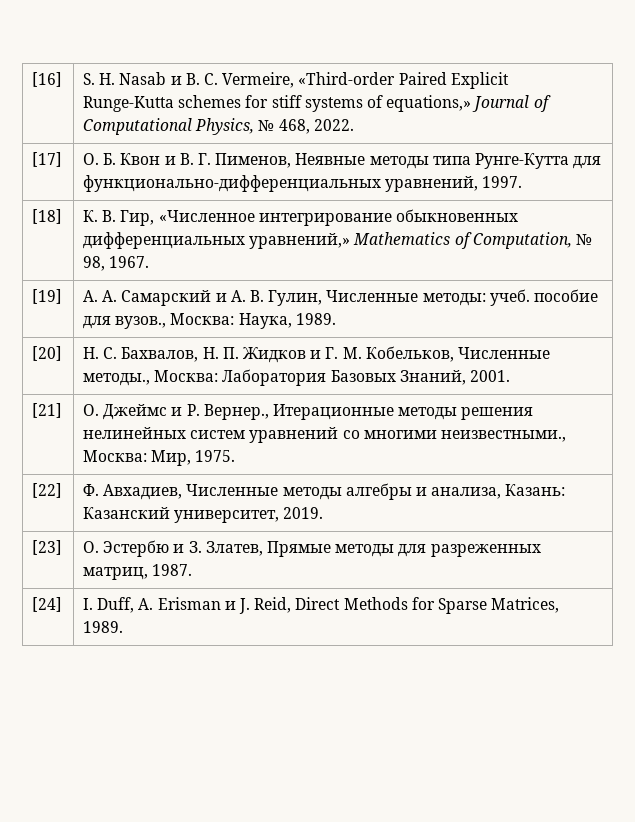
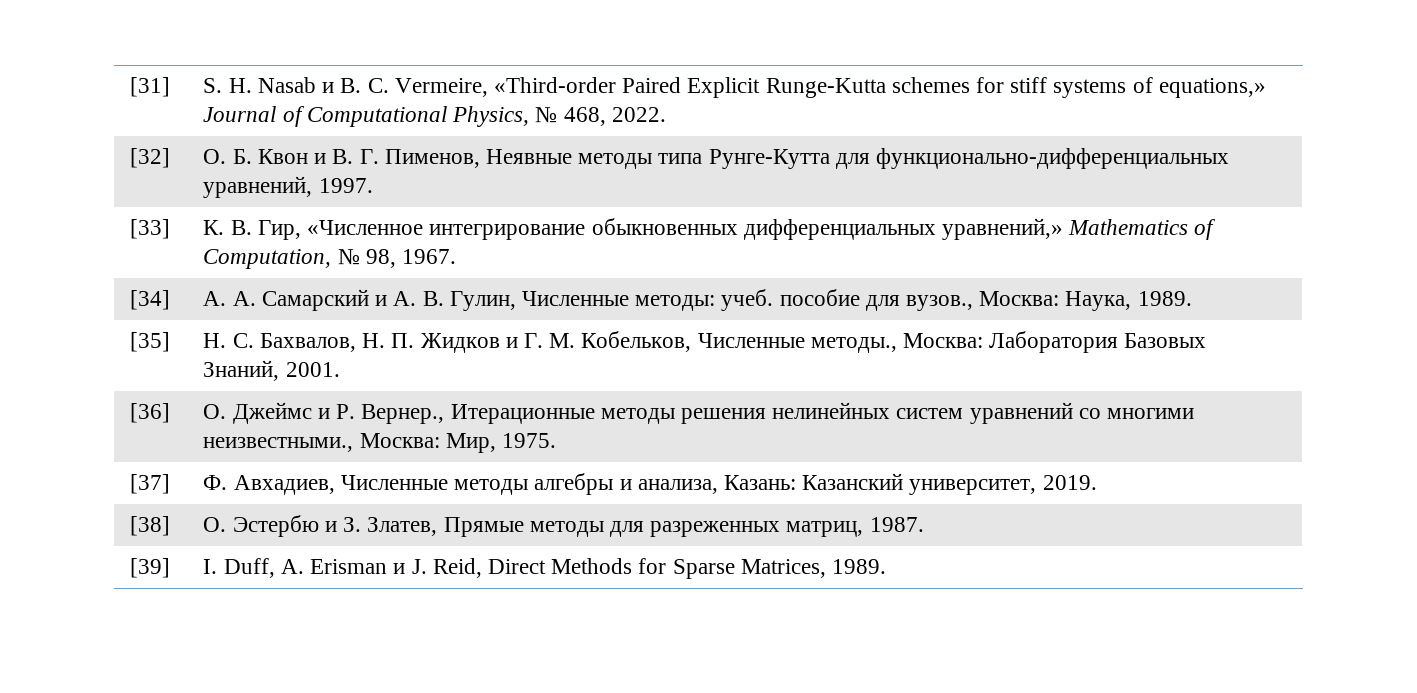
[32,72,63,87] [16] -> [130,77,171,97] [31]
[32,152,63,167] [17] -> [130,148,171,168] [32]
[32,209,63,224] [18] -> [130,219,171,239] [33]
[32,289,63,304] [19] -> [130,290,171,310] [34]
[32,346,63,361] [20] -> [130,332,171,352] [35]
[32,403,63,418] [21] -> [130,403,171,423] [36]
[32,483,63,498] [22] -> [130,474,171,494] [37]
[32,540,63,555] [23] -> [130,516,171,536] [38]
[32,597,63,612] [24] -> [130,558,171,578] [39]

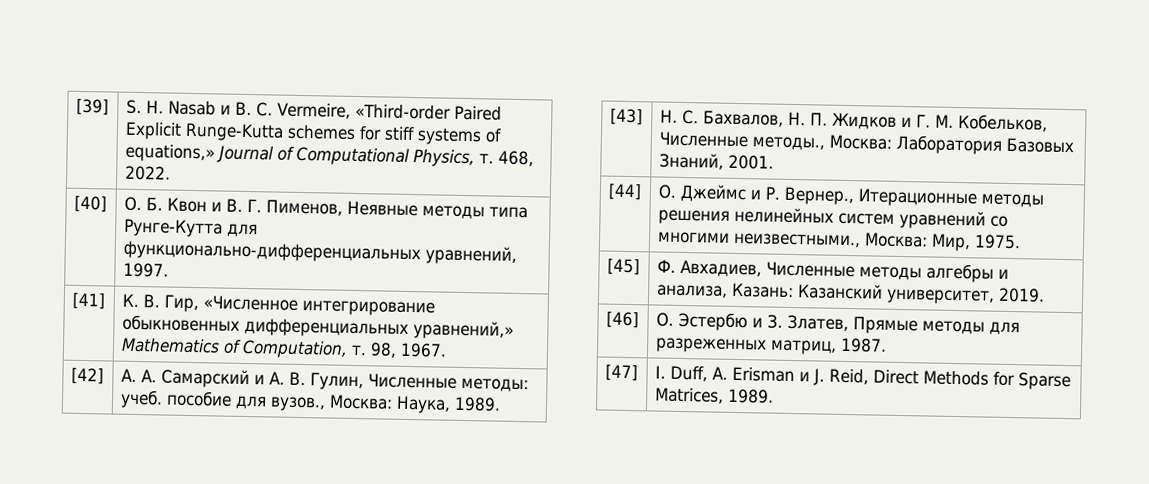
[130,77,171,97] [31] -> [75,98,109,116] [39]
[535,107,558,123] № -> [478,153,494,164] т.
[130,148,171,168] [32] -> [73,195,107,213] [40]
[130,219,171,239] [33] -> [71,292,105,310] [41]
[337,249,360,265] № -> [350,344,367,356] т.
[130,290,171,310] [34] -> [70,367,104,385] [42]
[130,332,171,352] [35] -> [609,108,643,126] [43]
[130,403,171,423] [36] -> [607,183,642,201] [44]
[130,474,171,494] [37] -> [606,258,640,276] [45]
[130,516,171,536] [38] -> [605,311,639,329] [46]
[130,558,171,578] [39] -> [604,364,638,382] [47]

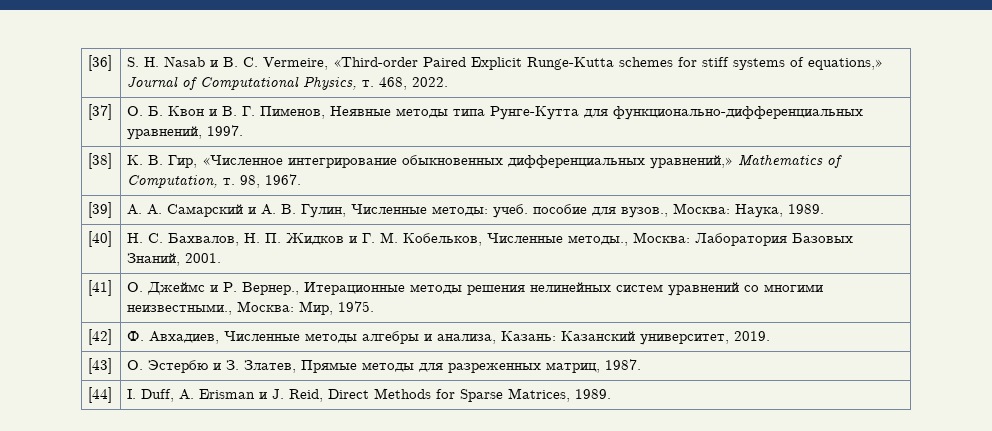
[75,98,109,116] [39] -> [88,55,113,71] [36]
[73,195,107,213] [40] -> [88,104,113,120] [37]
[71,292,105,310] [41] -> [88,153,113,169] [38]
[70,367,104,385] [42] -> [88,202,113,218] [39]
[609,108,643,126] [43] -> [88,231,113,247] [40]
[607,183,642,201] [44] -> [88,280,113,296] [41]
[606,258,640,276] [45] -> [88,329,113,345] [42]
[605,311,639,329] [46] -> [88,358,113,374] [43]
[604,364,638,382] [47] -> [88,387,113,403] [44]

